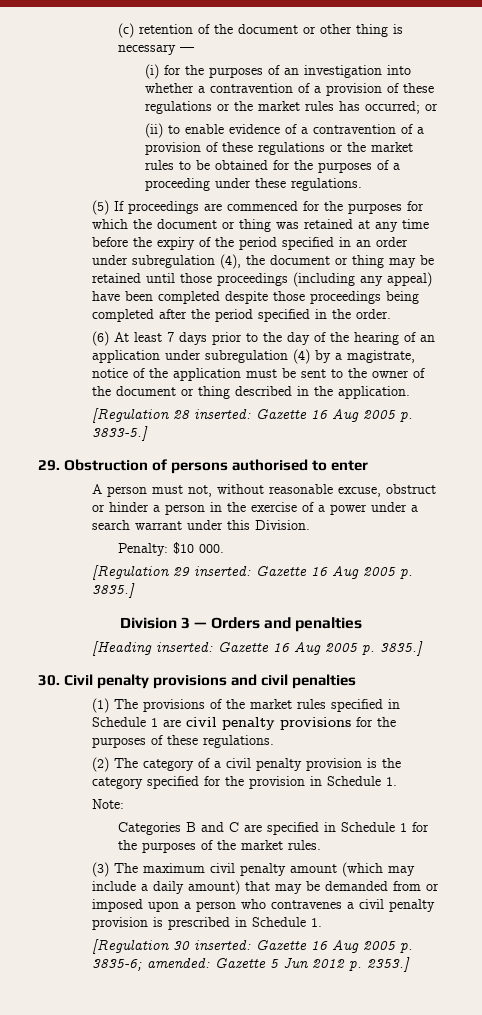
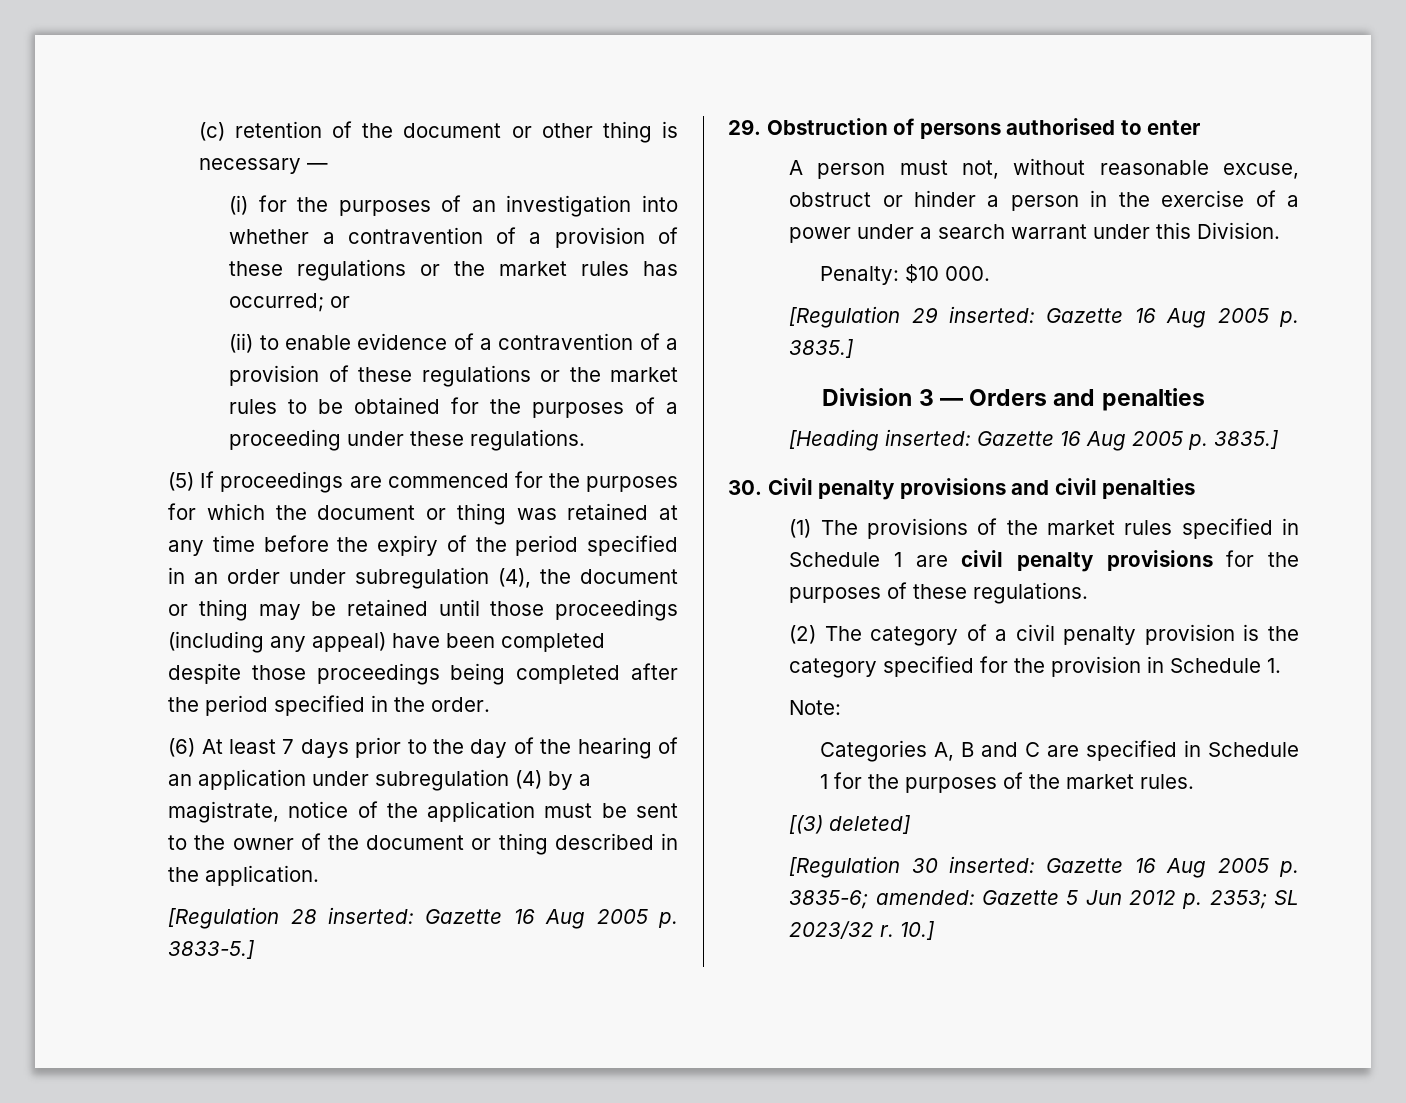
(182, 828) none -> [933,742,954,761] A,
[91,862,415,877] [91,880,439,895] [91,899,435,912] [91,917,322,930] (3) The maximum civil penalty amount (which may include a daily amount) that may be demanded from or imposed upon a person who contravenes a civil penalty provision is prescribed in Schedule 1. -> [789,815,911,834] [(3) deleted]
[366,957,410,972] 2353.] -> [1209,890,1300,909] [789,921,935,940] 2353; SL 2023/32 r. 10.]

